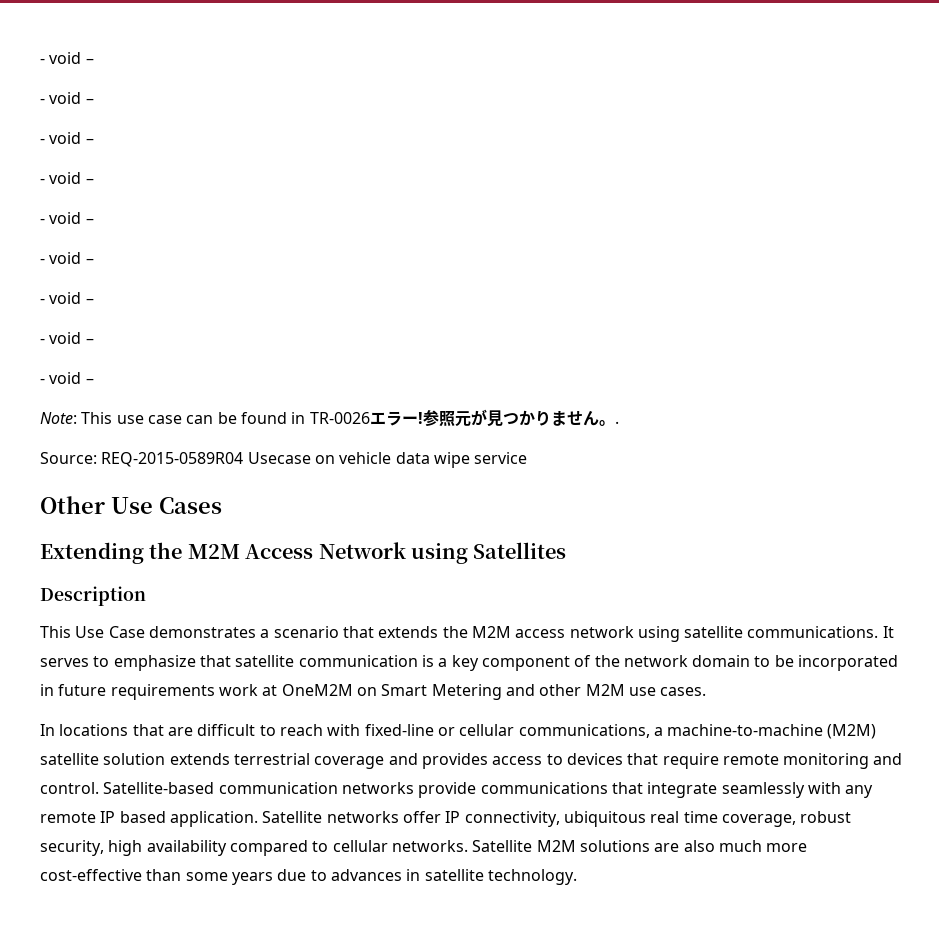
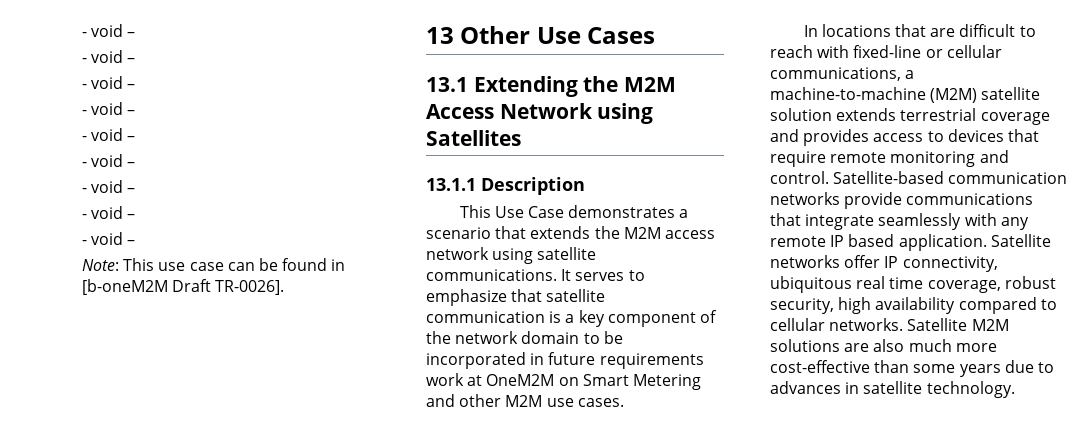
[309,409,619,427] [40,452,528,468] TR-0026エラー!参照元が見つかりません。. // Source: REQ-2015-0589R04 Usecase on vehicle data wipe service // -> [82,279,285,295] [426,27,454,44] [b-oneM2M Draft TR-0026]. // 13
(222, 505) none -> [426,77,468,92] 13.1
(567, 550) none -> [426,178,476,191] 13.1.1

